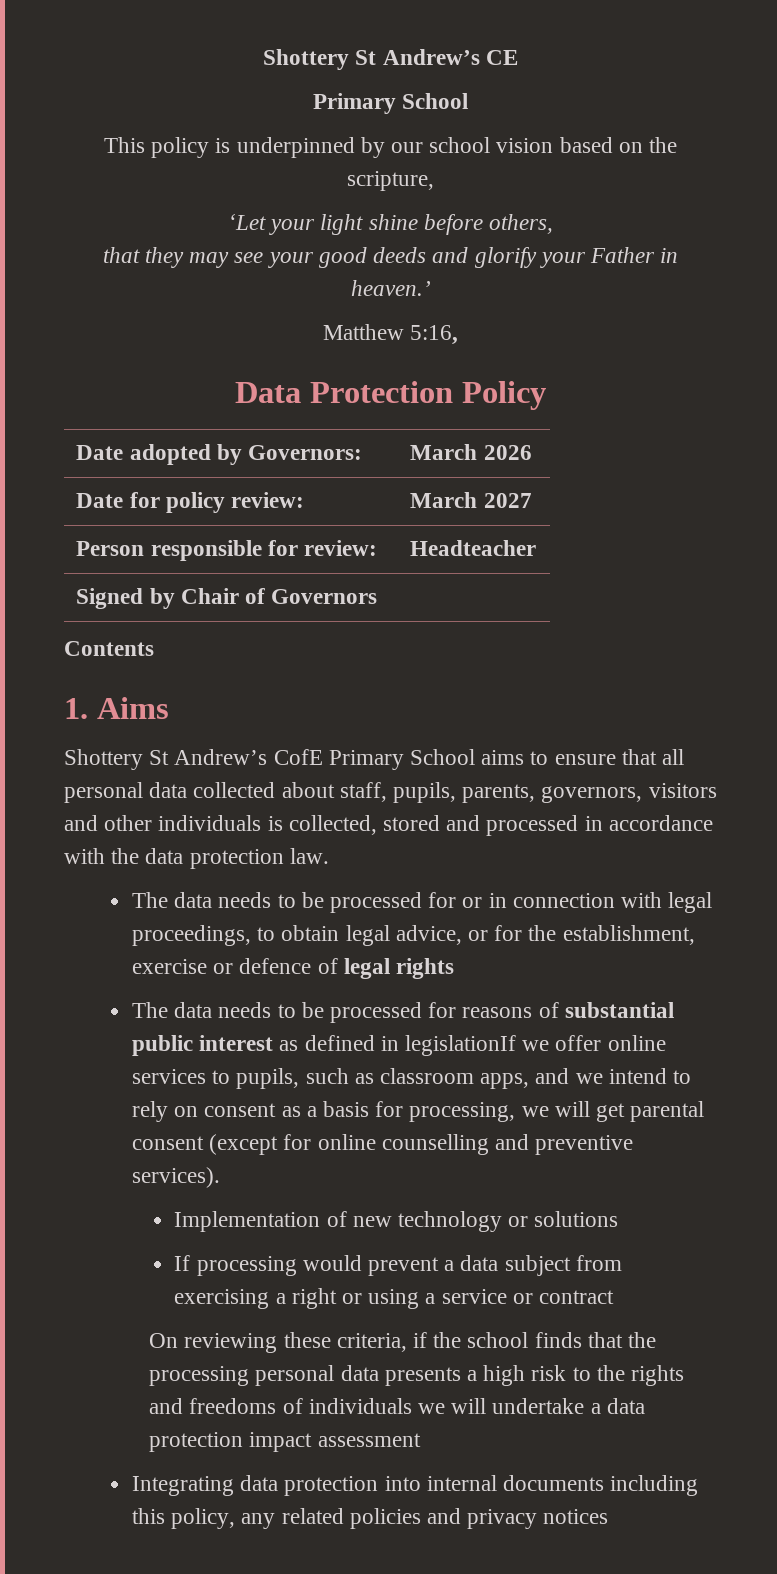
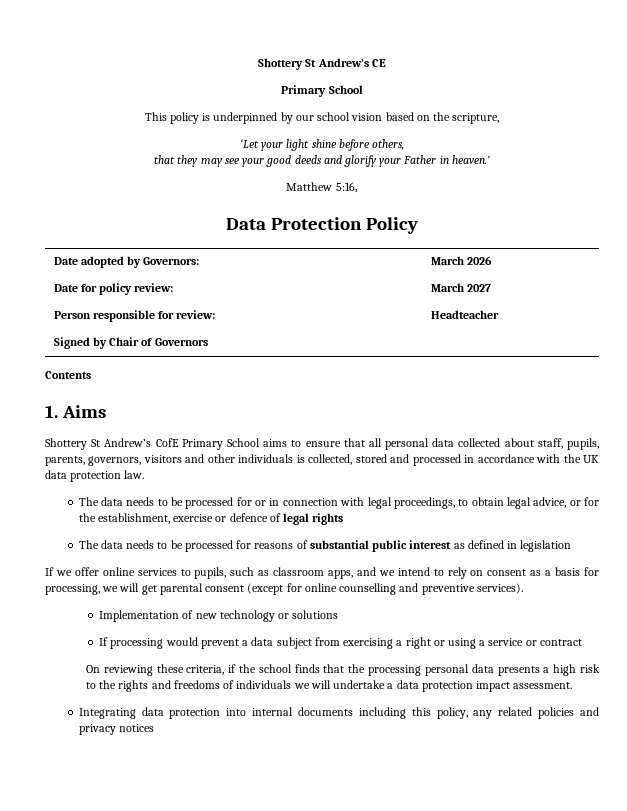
(140, 856) none -> [582,455,599,463] UK
[404,1035,516,1056] legislationIf -> [520,540,572,552] [45,567,54,576] legislation // If
[317,1433,421,1447] assessment -> [513,682,573,689] assessment.

